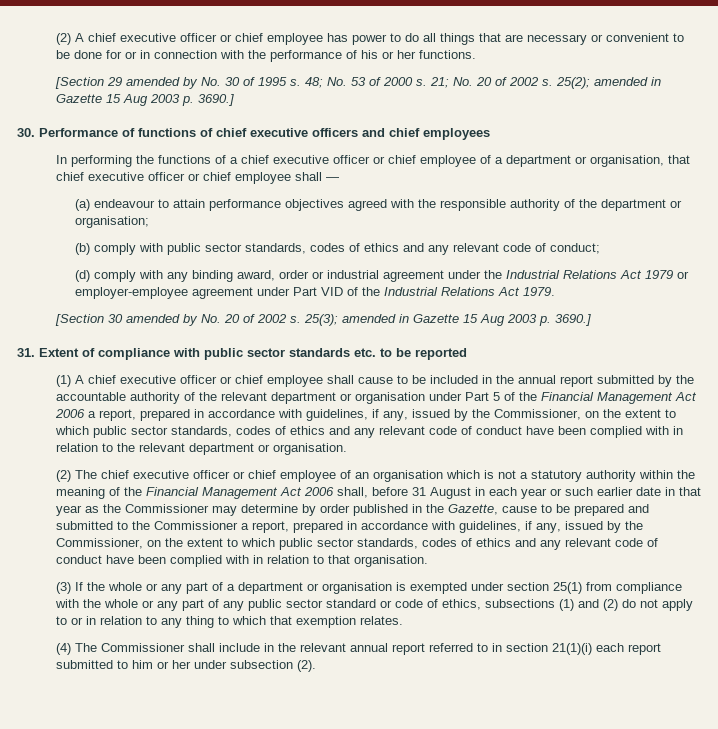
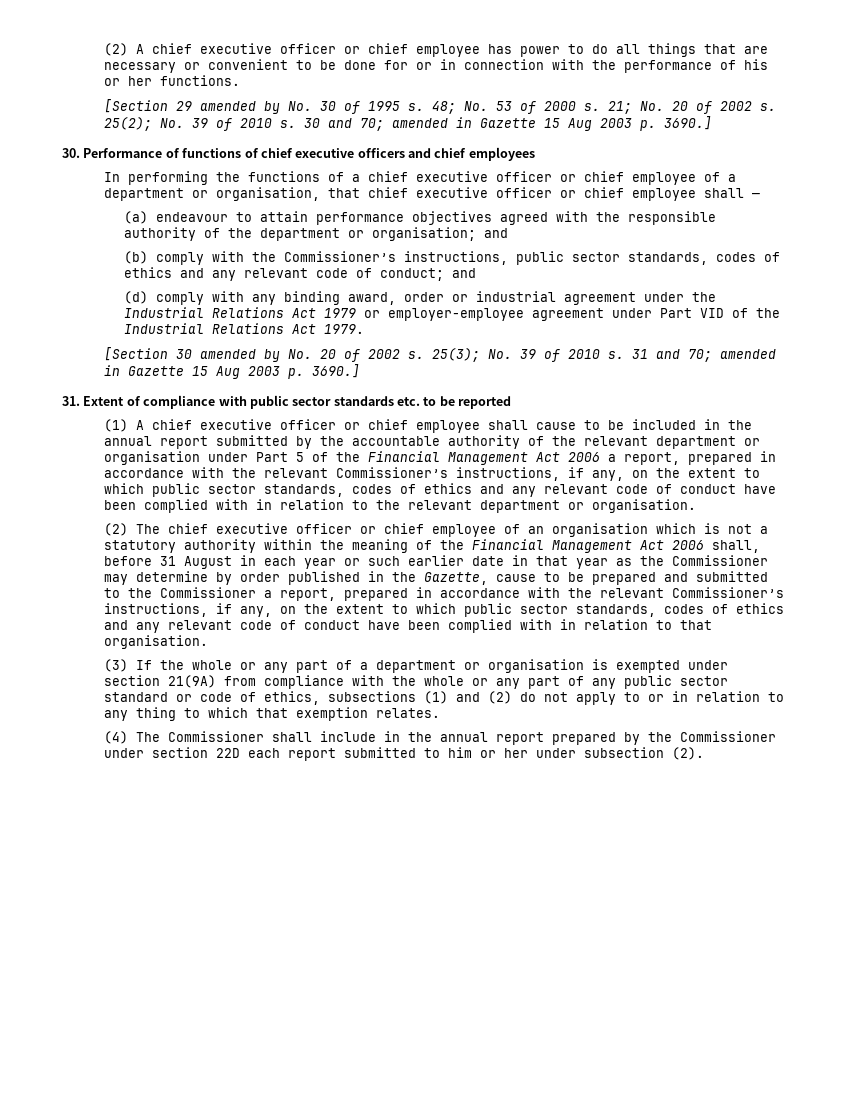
(590, 83) none -> [159,118,384,131] No. 39 of 2010 s. 30 and 70;
(149, 222) none -> [484,228,509,238] and
(163, 247) none -> [252,251,509,265] the Commissioner’s instructions,
(600, 248) none -> [452,268,477,278] and
(338, 320) none -> [487,349,712,362] No. 39 of 2010 s. 31 and 70;
[305,409,581,421] guidelines, if any, issued by the Commissioner, -> [231,467,624,481] the relevant Commissioner’s instructions, if any,
[458,521,643,533] [55,538,143,549] guidelines, if any, issued by the Commissioner, -> [567,587,784,598] [103,603,272,617] the relevant Commissioner’s instructions, if any,
[552,582,582,594] 25(1) -> [167,675,216,688] 21(9A)
[299,643,592,655] relevant annual report referred to in section 21(1)(i) -> [439,731,776,745] [103,747,240,758] annual report prepared by the Commissioner under section 22D

